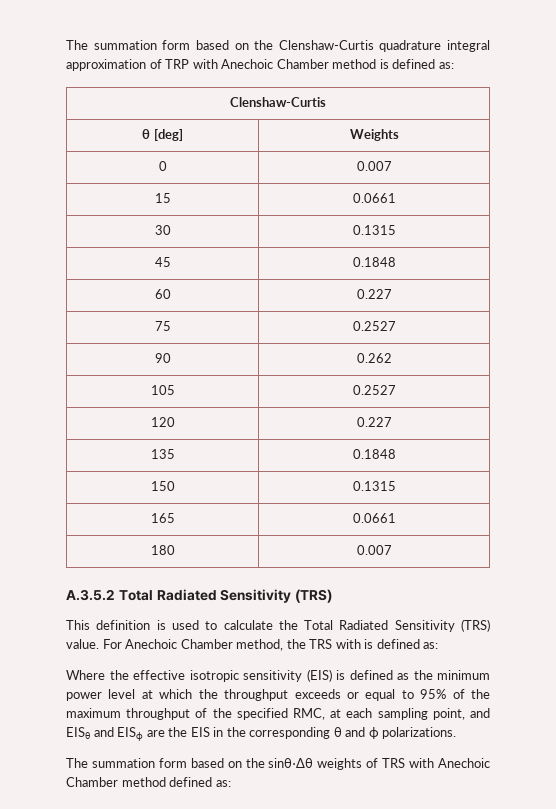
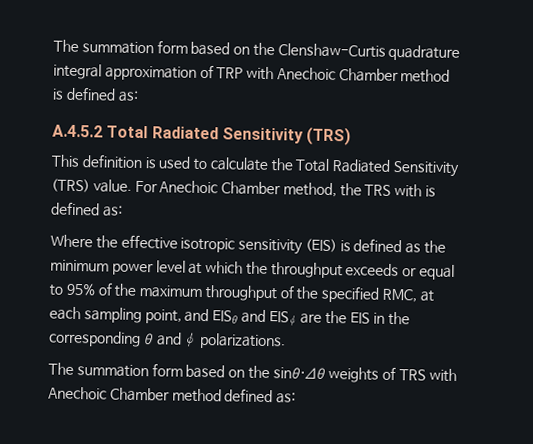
[230,97,326,107] [142,129,183,141] [349,129,399,141] [158,161,167,171] [356,161,392,171] [154,193,171,203] [352,193,396,203] [154,225,171,235] [352,225,396,235] [154,257,171,267] [352,257,396,267] [154,289,171,299] [356,289,392,299] [154,321,171,331] [352,321,396,331] [154,353,171,363] [356,353,392,363] [150,385,175,395] [352,385,396,395] [150,417,175,427] [356,417,392,427] [150,449,175,459] [352,449,396,459] [150,481,175,491] [352,481,396,491] [150,513,175,523] [352,513,396,523] [150,545,175,555] [356,545,392,555] [66,589,115,601] // Clenshaw-Curtis // θ [deg] | Weights // 0 | 0.007 // 15 | 0.0661 // 30 | 0.1315 // 45 | 0.1848 // 60 | 0.227 // 75 | 0.2527 // 90 | 0.262 // 105 | 0.2527 // 120 | 0.227 // 135 | 0.1848 // 150 | 0.1315 // 165 | 0.0661 // 180 | 0.007 // A.3.5.2 -> [52,124,103,138] // A.4.5.2

